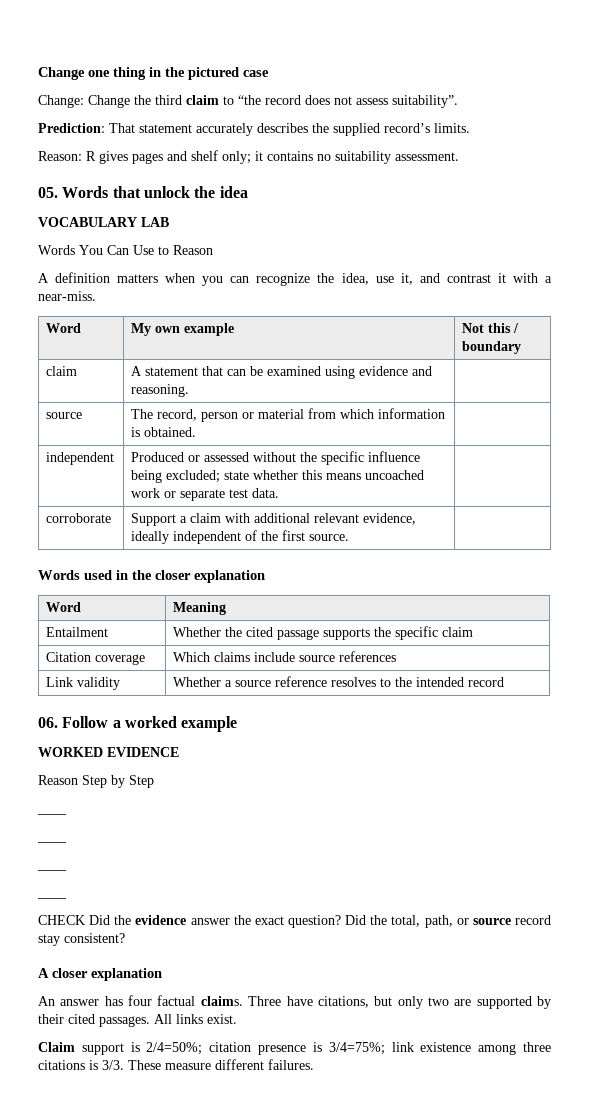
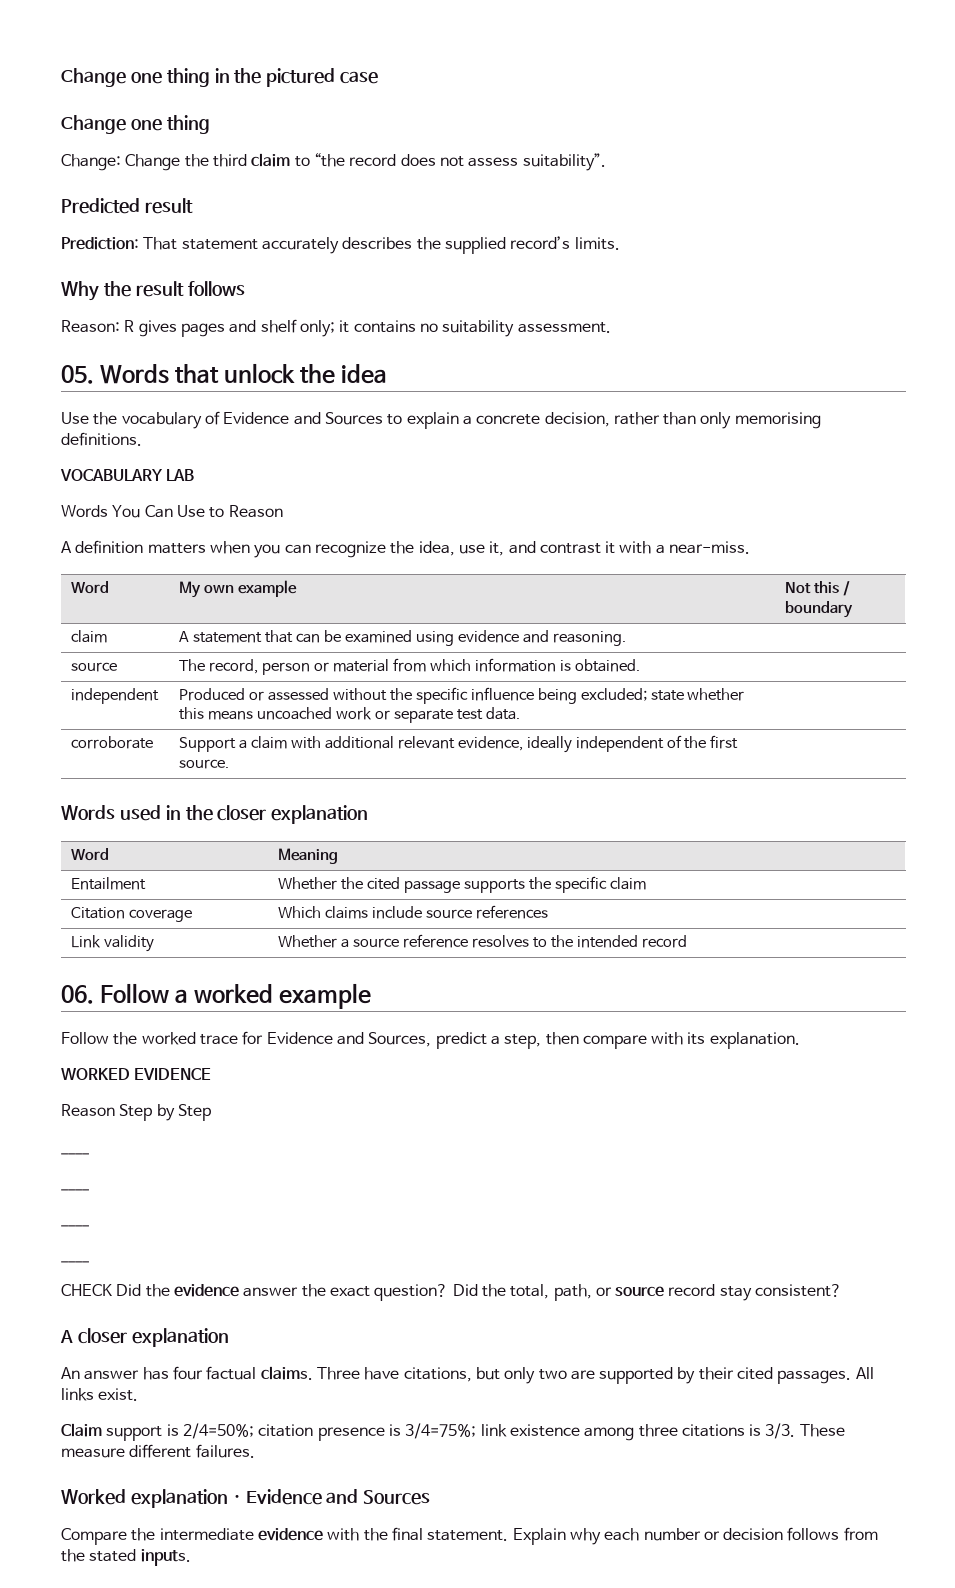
(269, 73) none -> [61,115,210,134] // Change one thing
(458, 101) none -> [61,198,193,214] // Predicted result
(470, 128) none -> [61,281,245,301] // Why the result follows
(248, 192) none -> [61,411,821,429] [61,432,142,446] // Use the vocabulary of Evidence and Sources to explain a concrete decision, rather than only memorising definitions.
(238, 724) none -> [61,1031,800,1049] // Follow the worked trace for Evidence and Sources, predict a step, then compare with its explanation.
(314, 1064) none -> [61,1489,431,1508] [61,1527,878,1545] [61,1549,191,1566] // Worked explanation · Evidence and Sources // Compare the intermediate evidence with the final statement. Explain why each number or decision follows from the stated inputs.

